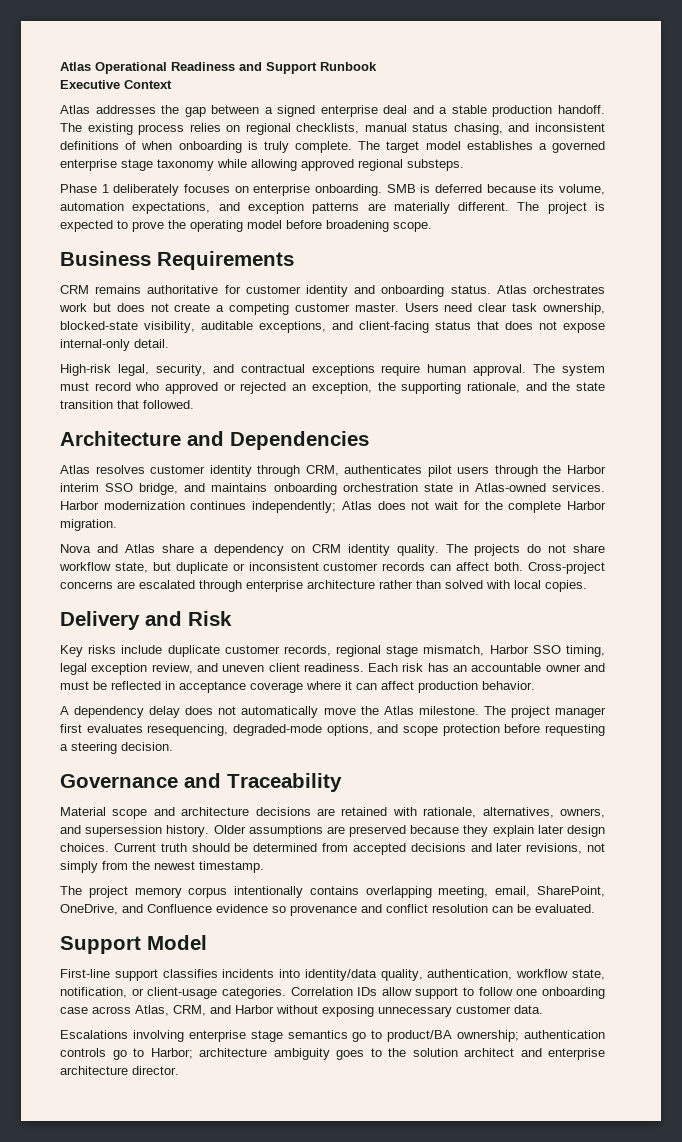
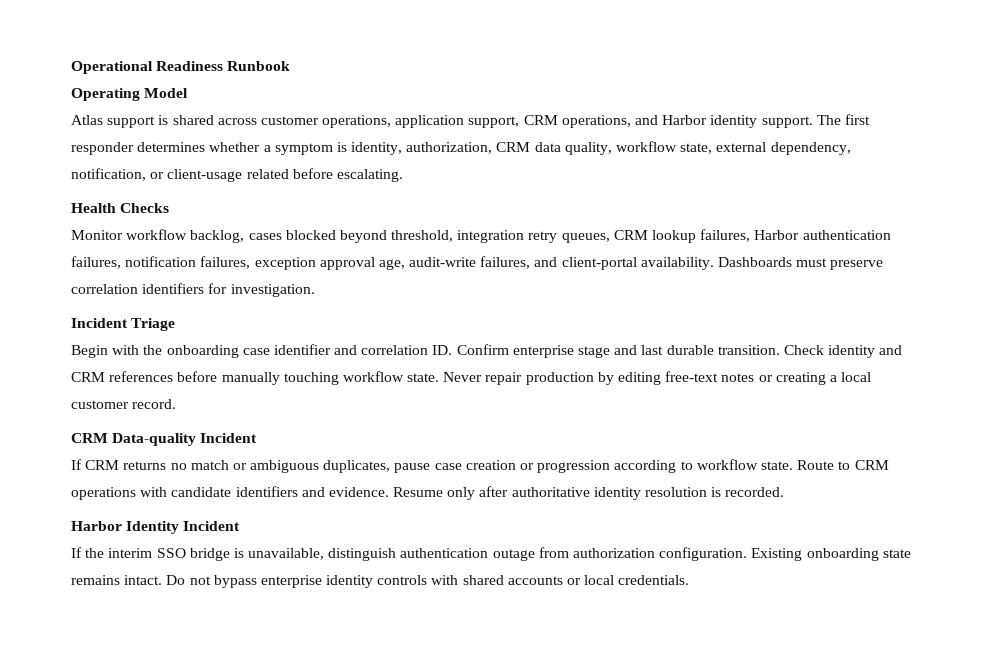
[60,62,91,71] Atlas -> (71, 67) none
[239,62,317,74] and Support -> (224, 66) none
[60,80,172,89] [60,105,605,117] [60,123,605,135] [60,141,606,153] [60,159,464,171] [60,184,606,196] [60,202,605,214] [60,220,432,232] [60,251,294,270] [60,285,605,297] [59,303,606,315] [60,321,605,333] [60,339,169,351] [60,364,605,376] [60,382,605,394] [60,400,194,409] [60,431,369,450] [60,465,606,477] [60,483,606,495] [60,501,607,513] [60,519,117,531] [60,544,605,556] [59,562,606,574] [60,580,587,592] [60,611,232,630] [60,645,605,657] [60,663,606,675] [60,681,535,693] [60,706,606,718] [60,724,606,736] [60,742,173,754] [60,773,342,792] [60,807,605,819] [60,825,605,837] [60,843,605,855] [60,861,264,873] [60,886,605,898] [60,904,595,916] [60,935,207,954] [60,969,605,981] [60,987,605,999] [60,1005,543,1017] [60,1030,606,1042] [60,1048,605,1060] [60,1066,179,1075] Executive Context // Atlas addresses the gap between a signed enterprise deal and a stable production handoff. The existing process relies on regional checklists, manual status chasing, and inconsistent definitions of when onboarding is truly complete. The target model establishes a governed enterprise stage taxonomy while allowing approved regional substeps. // Phase 1 deliberately focuses on enterprise onboarding. SMB is deferred because its volume, automation expectations, and exception patterns are materially different. The project is expected to prove the operating model before broadening scope. // Business Requirements // CRM remains authoritative for customer identity and onboarding status. Atlas orchestrates work but does not create a competing customer master. Users need clear task ownership, blocked-state visibility, auditable exceptions, and client-facing status that does not expose internal-only detail. // High-risk legal, security, and contractual exceptions require human approval. The system must record who approved or rejected an exception, the supporting rationale, and the state transition that followed. // Architecture and Dependencies // Atlas resolves customer identity through CRM, authenticates pilot users through the Harbor interim SSO bridge, and maintains onboarding orchestration state in Atlas-owned services. Harbor modernization continues independently; Atlas does not wait for the complete Harbor migration. // Nova and Atlas share a dependency on CRM identity quality. The projects do not share workflow state, but duplicate or inconsistent customer records can affect both. Cross-project concerns are escalated through enterprise architecture rather than solved with local copies. // Delivery and Risk // Key risks include duplicate customer records, regional stage mismatch, Harbor SSO timing, legal exception review, and uneven client readiness. Each risk has an accountable owner and must be reflected in acceptance coverage where it can affect production behavior. // A dependency delay does not automatically move the Atlas milestone. The project manager first evaluates resequencing, degraded-mode options, and scope protection before requesting a steering decision. // Governance and Traceability // Material scope and architecture decisions are retained with rationale, alternatives, owners, and supersession history. Older assumptions are preserved because they explain later design choices. Current truth should be determined from accepted decisions and later revisions, not simply from the newest timestamp. // The project memory corpus intentionally contains overlapping meeting, email, SharePoint, OneDrive, and Confluence evidence so provenance and conflict resolution can be evaluated. // Support Model // First-line support classifies incidents into identity/data quality, authentication, workflow state, notification, or client-usage categories. Correlation IDs allow support to follow one onboarding case across Atlas, CRM, and Harbor without exposing unnecessary customer data. // Escalations involving enterprise stage semantics go to product/BA ownership; authentication controls go to Harbor; architecture ambiguity goes to the solution architect and enterprise architecture director. -> [71,88,189,101] [71,114,870,128] [71,141,851,155] [71,168,403,182] [71,203,170,213] [71,229,891,243] [71,256,884,270] [71,283,315,297] [71,318,176,331] [71,344,903,358] [71,371,872,385] [71,399,177,409] [71,433,258,446] [71,459,889,473] [71,486,785,500] [71,521,241,534] [71,547,911,561] [71,575,690,588] Operating Model // Atlas support is shared across customer operations, application support, CRM operations, and Harbor identity support. The first responder determines whether a symptom is identity, authorization, CRM data quality, workflow state, external dependency, notification, or client-usage related before escalating. // Health Checks // Monitor workflow backlog, cases blocked beyond threshold, integration retry queues, CRM lookup failures, Harbor authentication failures, notification failures, exception approval age, audit-write failures, and client-portal availability. Dashboards must preserve correlation identifiers for investigation. // Incident Triage // Begin with the onboarding case identifier and correlation ID. Confirm enterprise stage and last durable transition. Check identity and CRM references before manually touching workflow state. Never repair production by editing free-text notes or creating a local customer record. // CRM Data-quality Incident // If CRM returns no match or ambiguous duplicates, pause case creation or progression according to workflow state. Route to CRM operations with candidate identifiers and evidence. Resume only after authoritative identity resolution is recorded. // Harbor Identity Incident // If the interim SSO bridge is unavailable, distinguish authentication outage from authorization configuration. Existing onboarding state remains intact. Do not bypass enterprise identity controls with shared accounts or local credentials.

